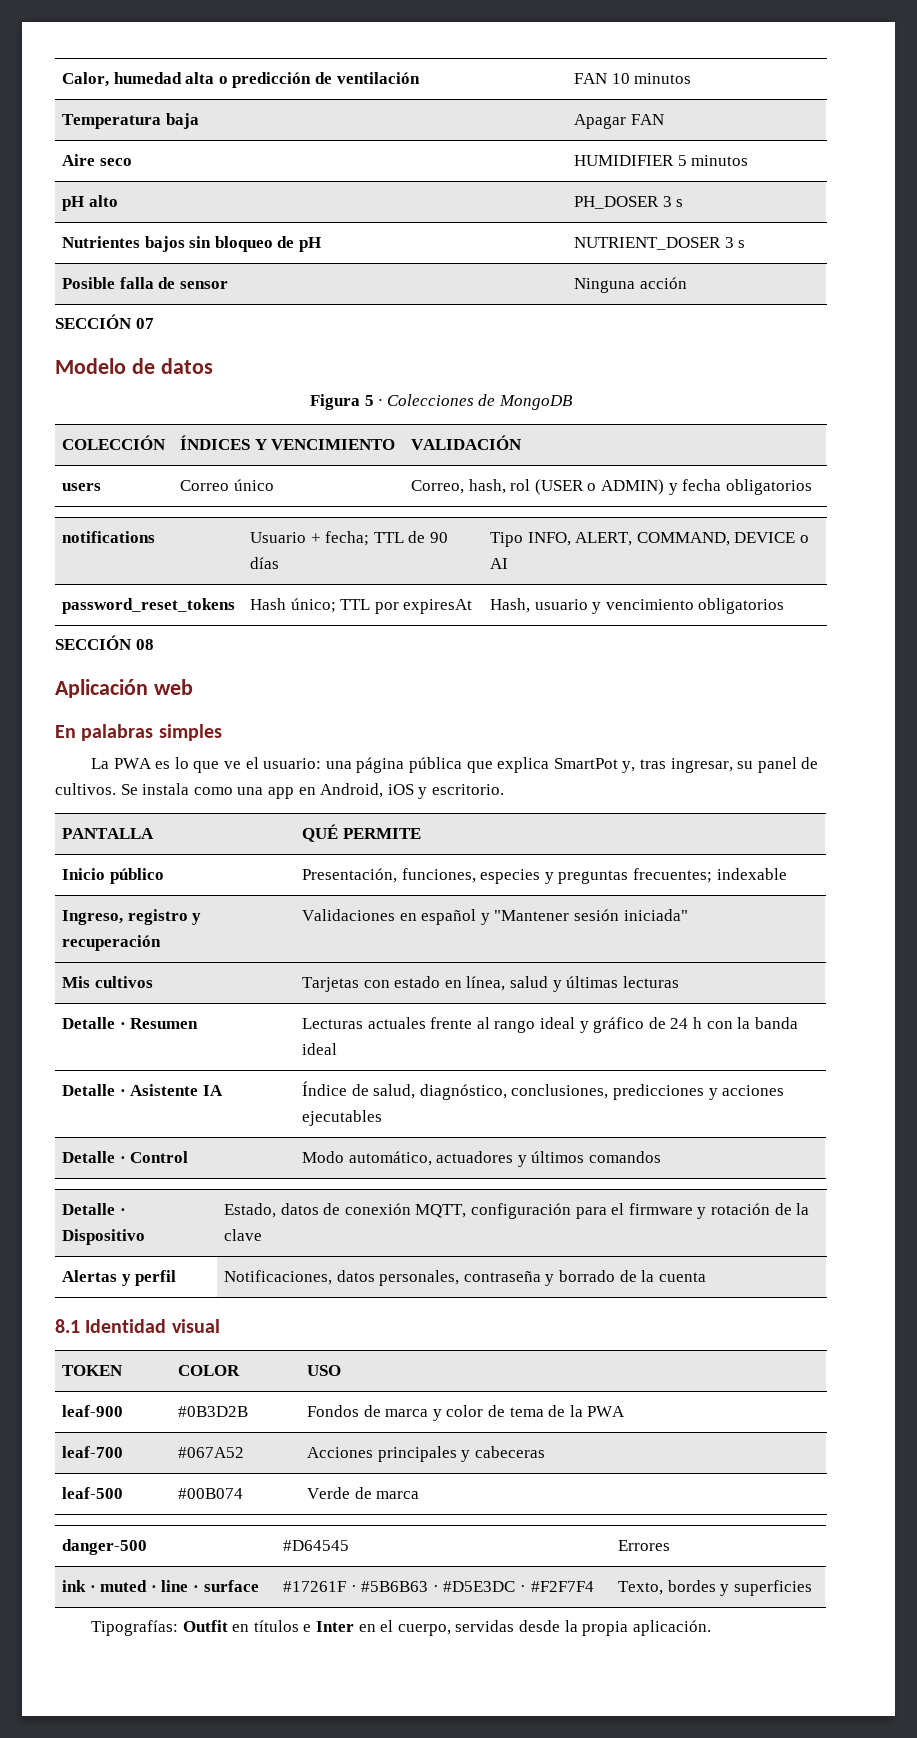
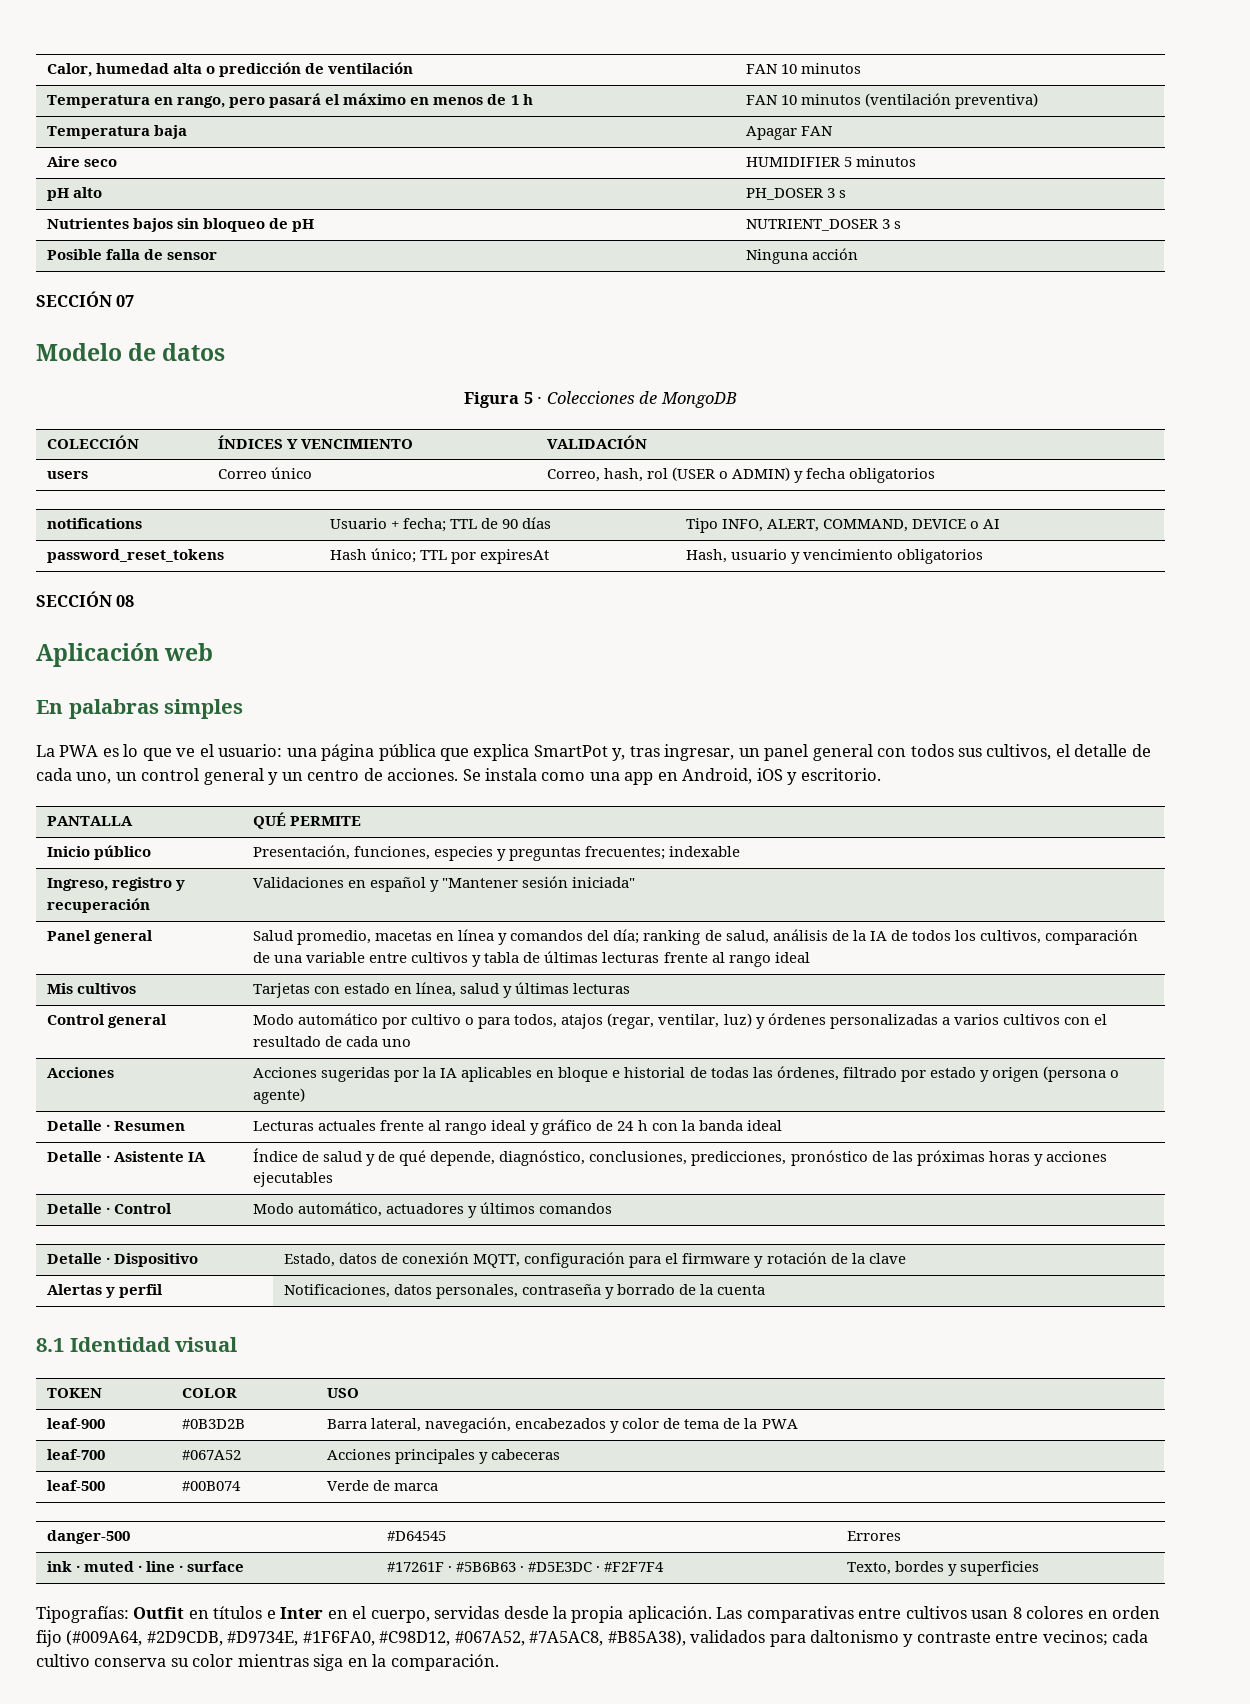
(692, 78) none -> [47,93,533,108] [746,93,1039,109] // Temperatura en rango, pero pasará el máximo en menos de 1 h | FAN 10 minutos (ventilación preventiva)
[737,757,819,773] [55,783,116,795] su panel de cultivos. -> [738,744,1151,761] [36,768,459,785] un panel general con todos sus cultivos, el detalle de cada uno, un control general y un centro de acciones.
(688, 915) none -> [47,930,154,944] [253,929,1139,945] [253,951,810,967] // Panel general | Salud promedio, macetas en línea y comandos del día; ranking de salud, análisis de la IA de todos los cultivos, comparación de una variable entre cultivos y tabla de últimas lecturas frente al rango ideal
(679, 982) none -> [47,1014,168,1028] [253,1013,1107,1029] [253,1036,412,1047] [47,1067,115,1078] [253,1066,1120,1082] [253,1088,306,1104] // Control general | Modo automático por cultivo o para todos, atajos (regar, ventilar, luz) y órdenes personalizadas a varios cultivos con el resultado de cada uno // Acciones | Acciones sugeridas por la IA aplicables en bloque e historial de todas las órdenes, filtrado por estado y origen (persona o agente)
[373,1084,705,1100] salud, diagnóstico, conclusiones, predicciones -> [323,1150,1030,1166] salud y de qué depende, diagnóstico, conclusiones, predicciones, pronóstico de las próximas horas
[307,1405,429,1417] Fondos de marca -> [327,1417,607,1433] Barra lateral, navegación, encabezados
(711, 1628) none -> [716,1606,1161,1623] [36,1630,1149,1647] [36,1654,499,1671] Las comparativas entre cultivos usan 8 colores en orden fijo (#009A64, #2D9CDB, #D9734E, #1F6FA0, #C98D12, #067A52, #7A5AC8, #B85A38), validados para daltonismo y contraste entre vecinos; cada cultivo conserva su color mientras siga en la comparación.

